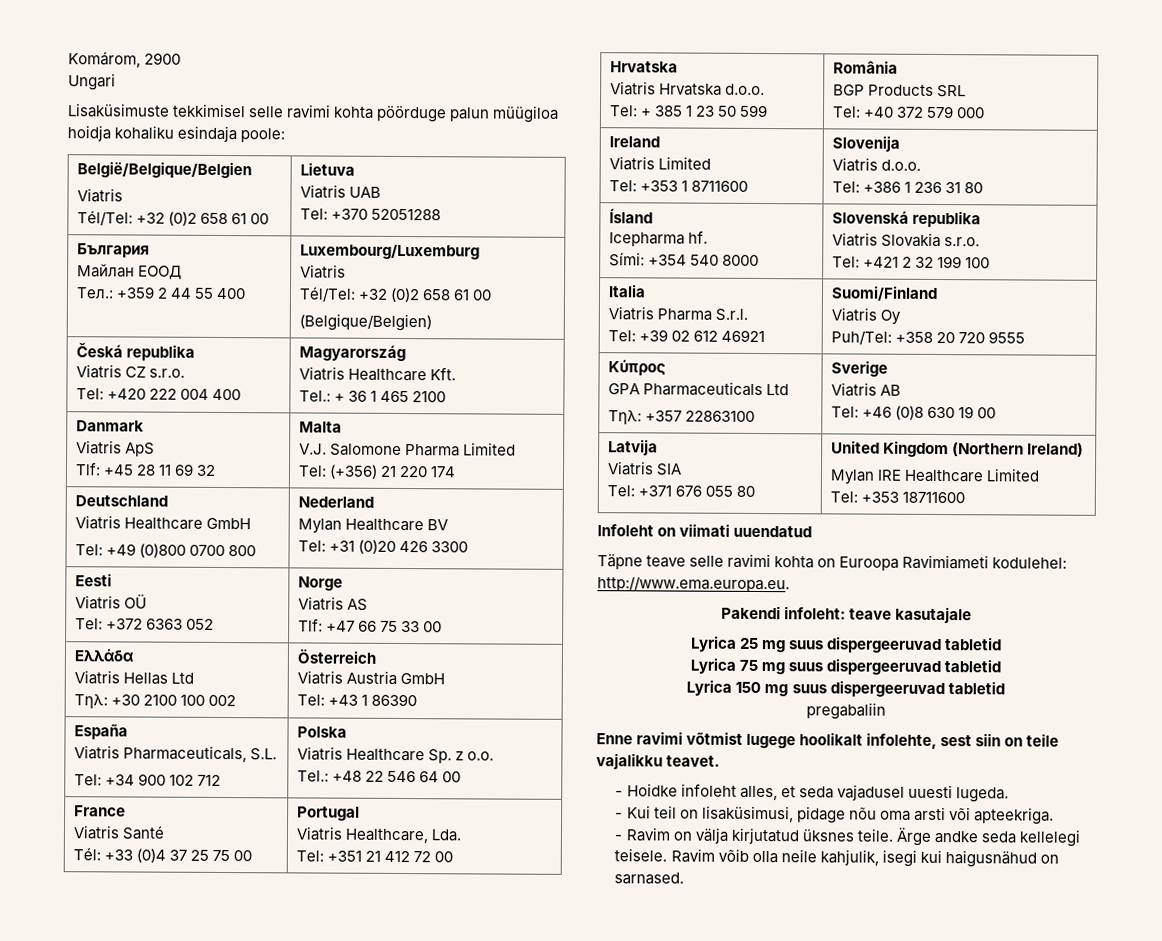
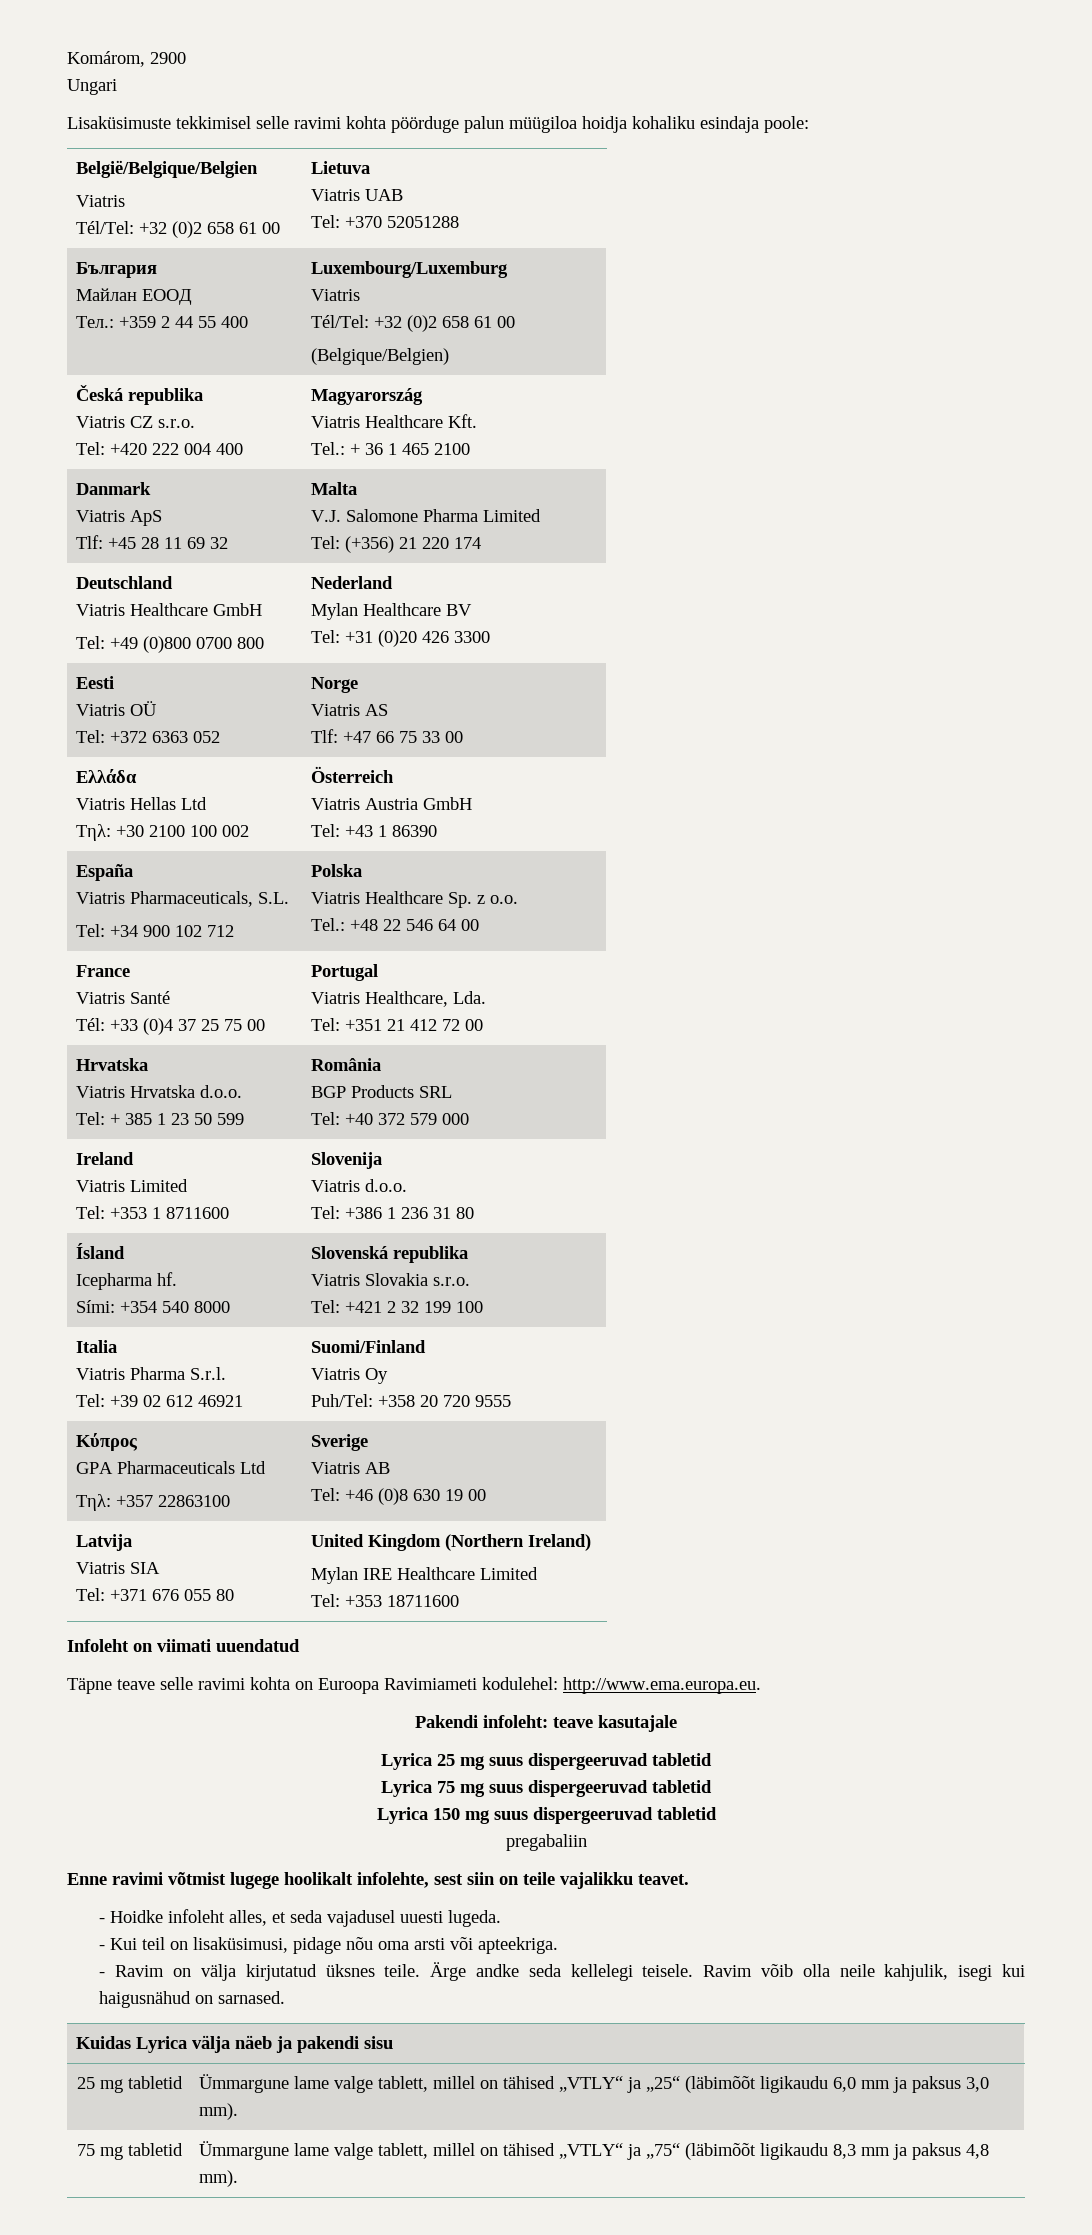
(685, 878) none -> [76,2035,394,2053] [76,2076,183,2093] [199,2074,990,2093] [199,2103,239,2120] [76,2143,183,2160] [199,2141,990,2160] [199,2170,239,2187] // Kuidas Lyrica välja näeb ja pakendi sisu // 25 mg tabletid | Ümmargune lame valge tablett, millel on tähised „VTLY“ ja „25“ (läbimõõt ligikaudu 6,0 mm ja paksus 3,0 mm). // 75 mg tabletid | Ümmargune lame valge tablett, millel on tähised „VTLY“ ja „75“ (läbimõõt ligikaudu 8,3 mm ja paksus 4,8 mm).

